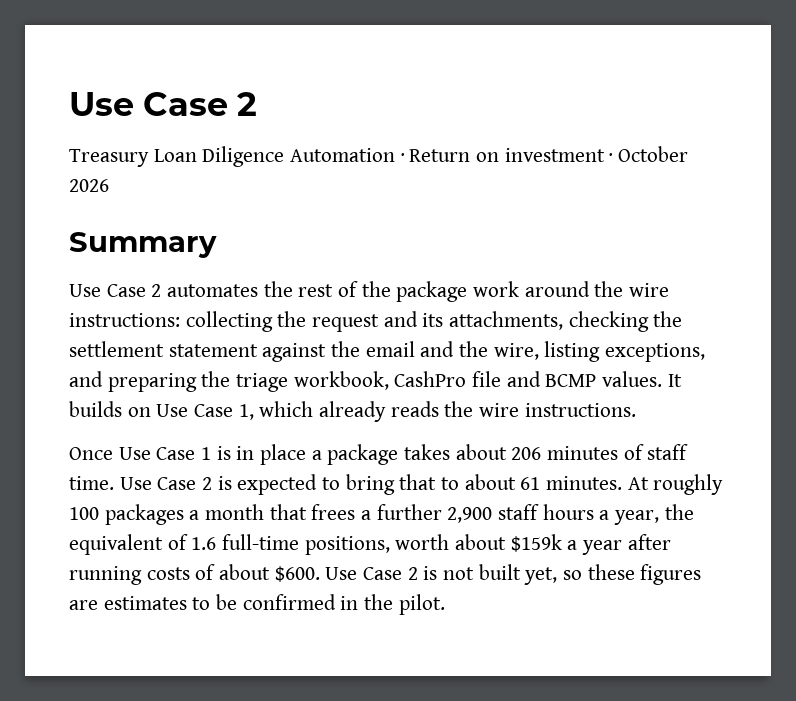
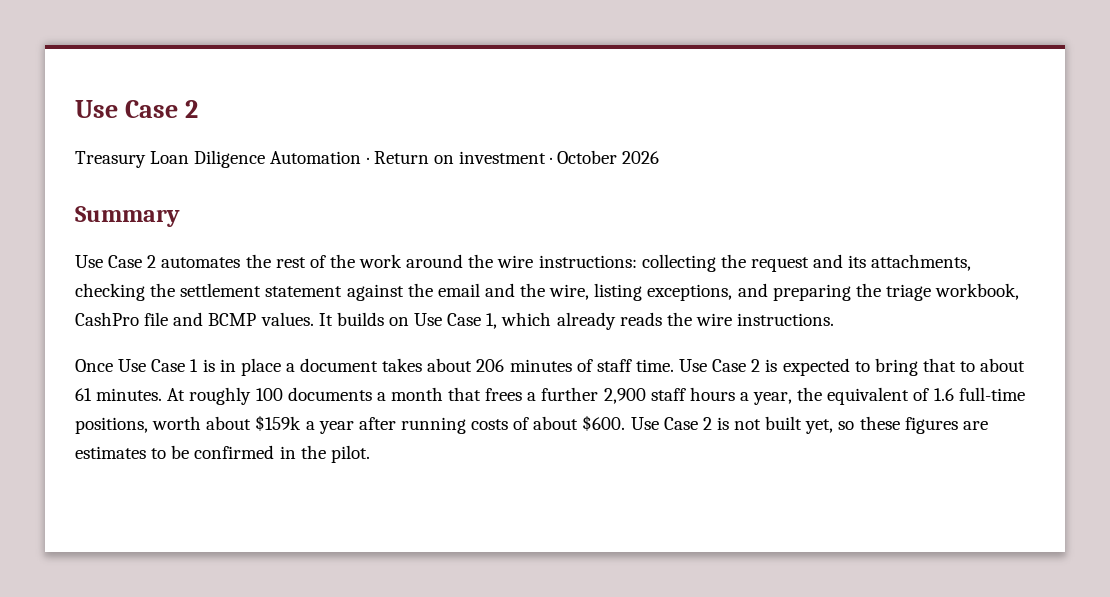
[396,281,468,302] package -> (355, 261) none
[327,444,399,465] package -> [300,358,379,372] document
[104,504,184,525] packages -> [287,387,372,401] documents

